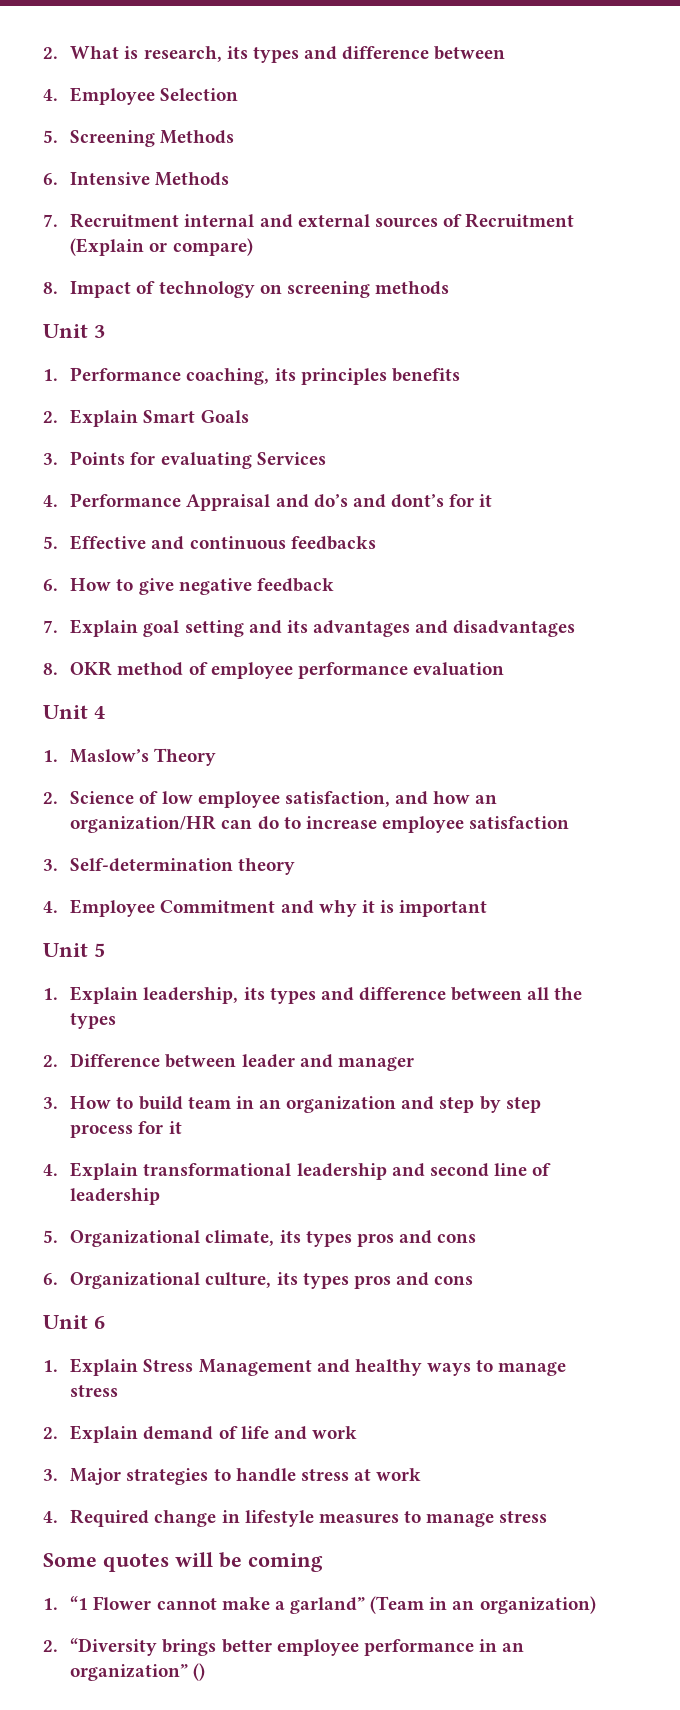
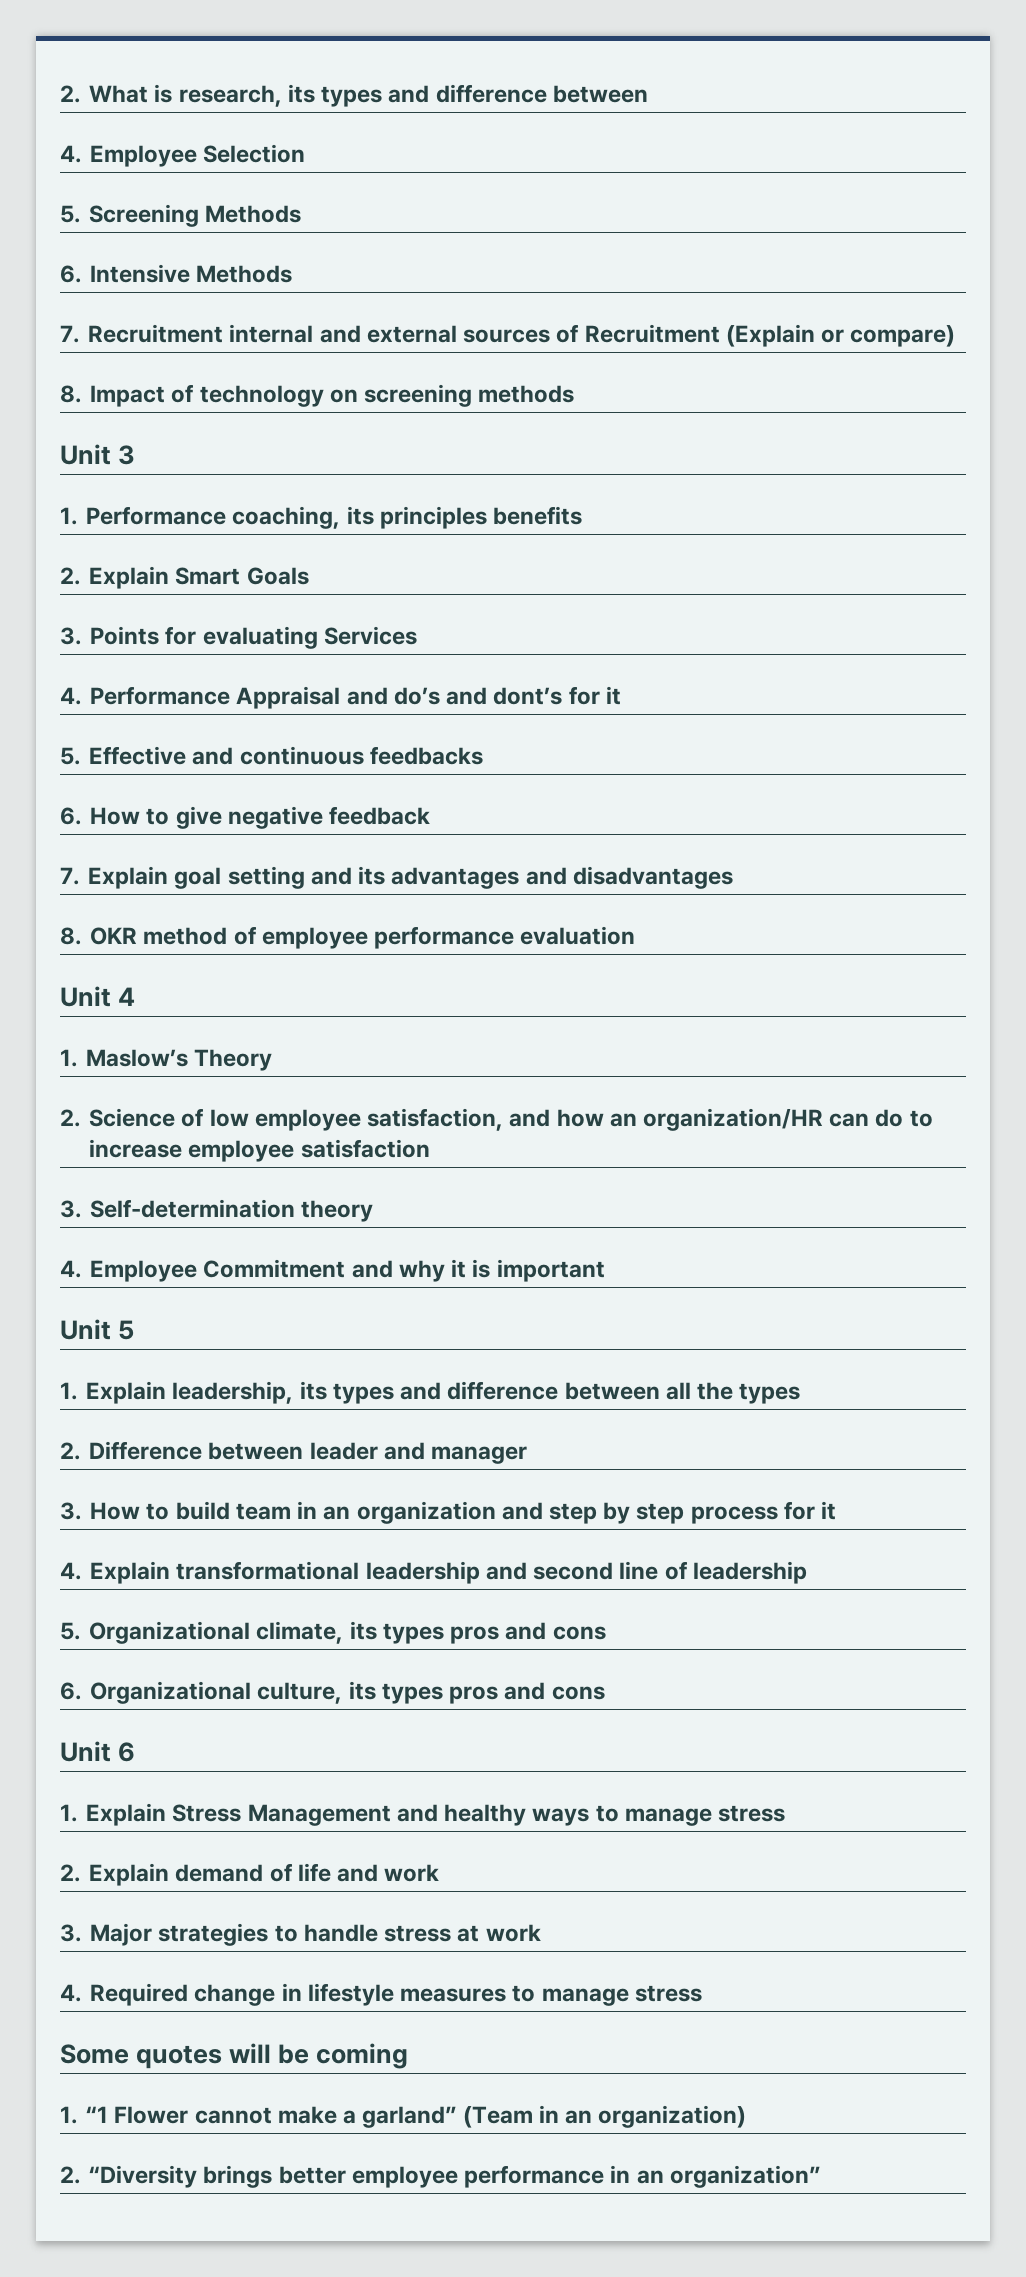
[193,1663,206,1681] () -> (820, 2176) none

